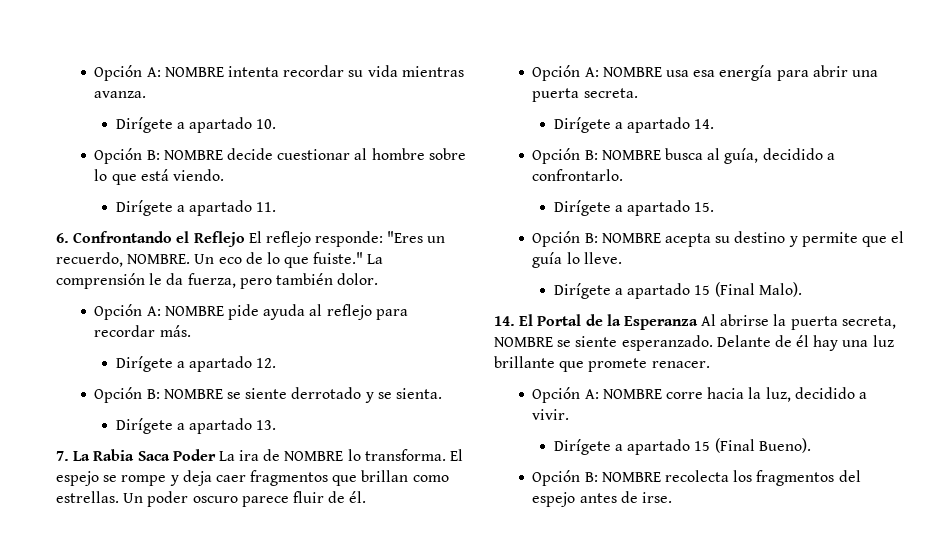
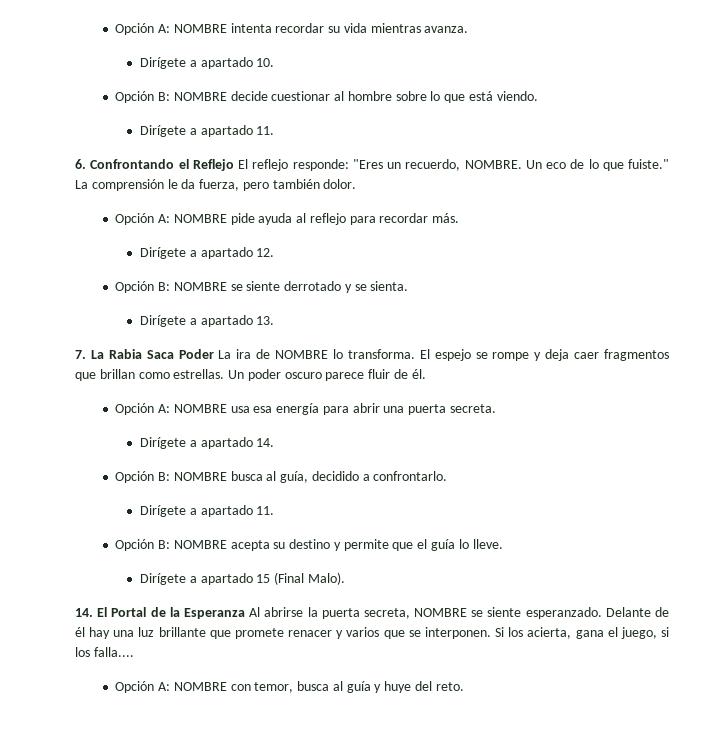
[694,202,715,212] 15. -> [256,506,275,515] 11.
[651,361,710,368] [532,387,867,403] [532,409,570,420] [553,438,811,455] [532,470,861,486] [532,491,673,507] renacer. // Opción A: NOMBRE corre hacia la luz, decidido a vivir. // Dirígete a apartado 15 (Final Bueno). // Opción B: NOMBRE recolecta los fragmentos del espejo antes de irse. -> [288,627,669,639] [75,647,134,657] [115,681,464,693] renacer y varios que se interponen. Si los acierta, gana el juego, si los falla.... // Opción A: NOMBRE con temor, busca al guía y huye del reto.

